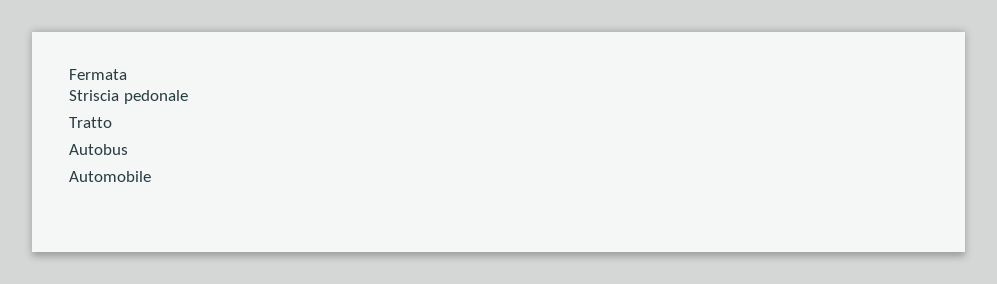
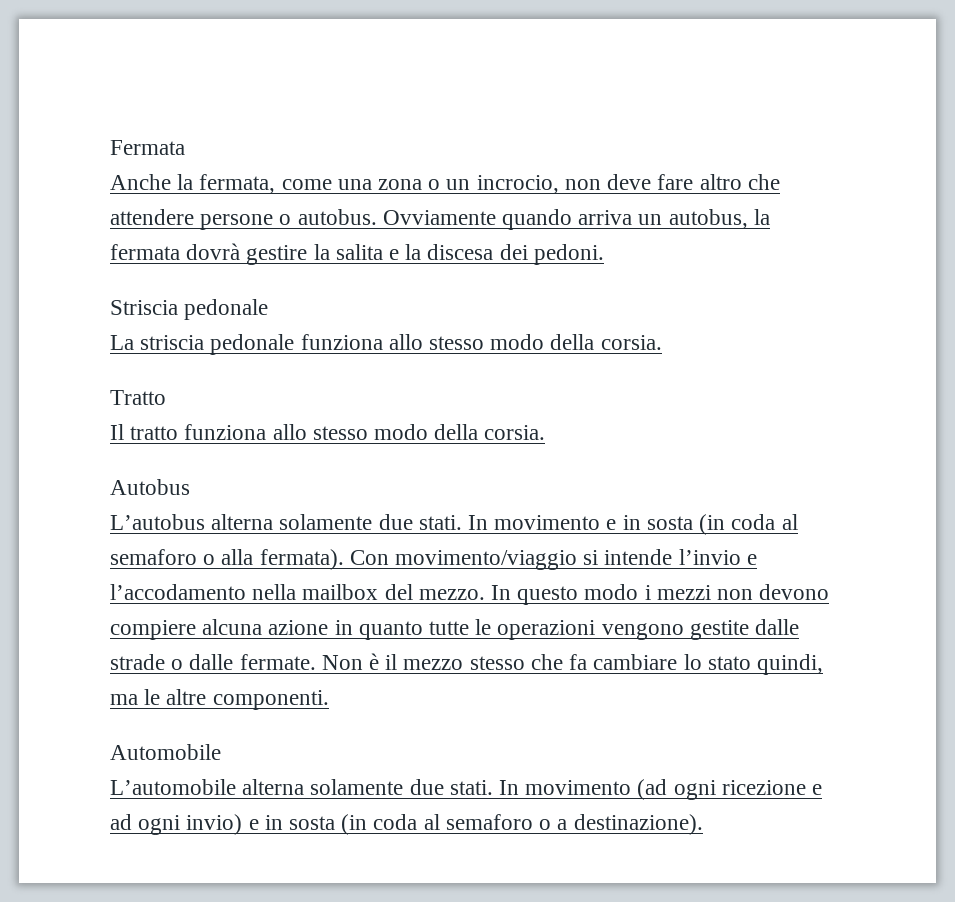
[69,90,188,104] [69,117,112,128] [69,144,128,155] [69,171,151,182] Striscia pedonale // Tratto // Autobus // Automobile -> [110,174,780,194] [110,209,770,230] [110,243,604,265] [110,299,269,320] [110,334,662,355] [110,390,166,405] [110,424,546,440] [110,479,190,495] [110,514,798,535] [110,549,757,570] [110,584,830,605] [110,619,800,640] [110,653,823,675] [110,689,329,710] [110,744,221,760] [110,779,823,800] [110,814,703,835] Anche la fermata, come una zona o un incrocio, non deve fare altro che attendere persone o autobus. Ovviamente quando arriva un autobus, la fermata dovrà gestire la salita e la discesa dei pedoni. // Striscia pedonale // La striscia pedonale funziona allo stesso modo della corsia. // Tratto // Il tratto funziona allo stesso modo della corsia. // Autobus // L’autobus alterna solamente due stati. In movimento e in sosta (in coda al semaforo o alla fermata). Con movimento/viaggio si intende l’invio e l’accodamento nella mailbox del mezzo. In questo modo i mezzi non devono compiere alcuna azione in quanto tutte le operazioni vengono gestite dalle strade o dalle fermate. Non è il mezzo stesso che fa cambiare lo stato quindi, ma le altre componenti. // Automobile // L’automobile alterna solamente due stati. In movimento (ad ogni ricezione e ad ogni invio) e in sosta (in coda al semaforo o a destinazione).

